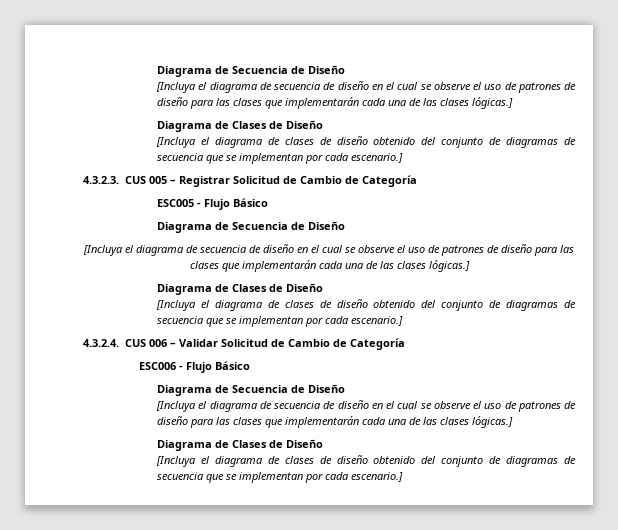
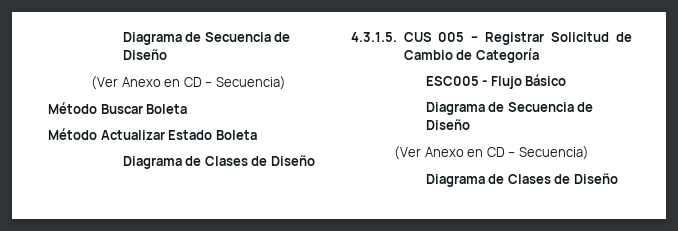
[157,65,346,77] [156,81,576,93] [157,97,514,109] [157,120,324,132] [156,136,577,148] [157,153,404,164] [83,176,119,184] Diagrama de Secuencia de Diseño // [Incluya el diagrama de secuencia de diseño en el cual se observe el uso de patrones de diseño para las clases que implementarán cada una de las clases lógicas.] // Diagrama de Clases de Diseño // [Incluya el diagrama de clases de diseño obtenido del conjunto de diagramas de secuencia que se implementan por cada escenario.] // 4.3.2.3. -> [122,32,291,45] [122,49,167,60] [91,76,286,90] [48,102,188,114] [48,128,257,140] [122,155,315,169] [351,32,397,42] Diagrama de Secuencia de Diseño // (Ver Anexo en CD – Secuencia) // Método Buscar Boleta // Método Actualizar Estado Boleta // Diagrama de Clases de Diseño // 4.3.1.5.
[83,244,574,256] [189,260,470,272] [157,283,324,295] [156,299,577,311] [157,316,404,327] [83,338,405,350] [138,361,250,373] [157,384,346,396] [156,400,576,412] [157,416,514,428] [157,439,324,451] [156,455,577,467] [157,472,404,483] [Incluya el diagrama de secuencia de diseño en el cual se observe el uso de patrones de diseño para las clases que implementarán cada una de las clases lógicas.] // Diagrama de Clases de Diseño // [Incluya el diagrama de clases de diseño obtenido del conjunto de diagramas de secuencia que se implementan por cada escenario.] // 4.3.2.4. CUS 006 – Validar Solicitud de Cambio de Categoría // ESC006 - Flujo Básico // Diagrama de Secuencia de Diseño // [Incluya el diagrama de secuencia de diseño en el cual se observe el uso de patrones de diseño para las clases que implementarán cada una de las clases lógicas.] // Diagrama de Clases de Diseño // [Incluya el diagrama de clases de diseño obtenido del conjunto de diagramas de secuencia que se implementan por cada escenario.] -> [394,146,589,160] [425,173,618,187] (Ver Anexo en CD – Secuencia) // Diagrama de Clases de Diseño

